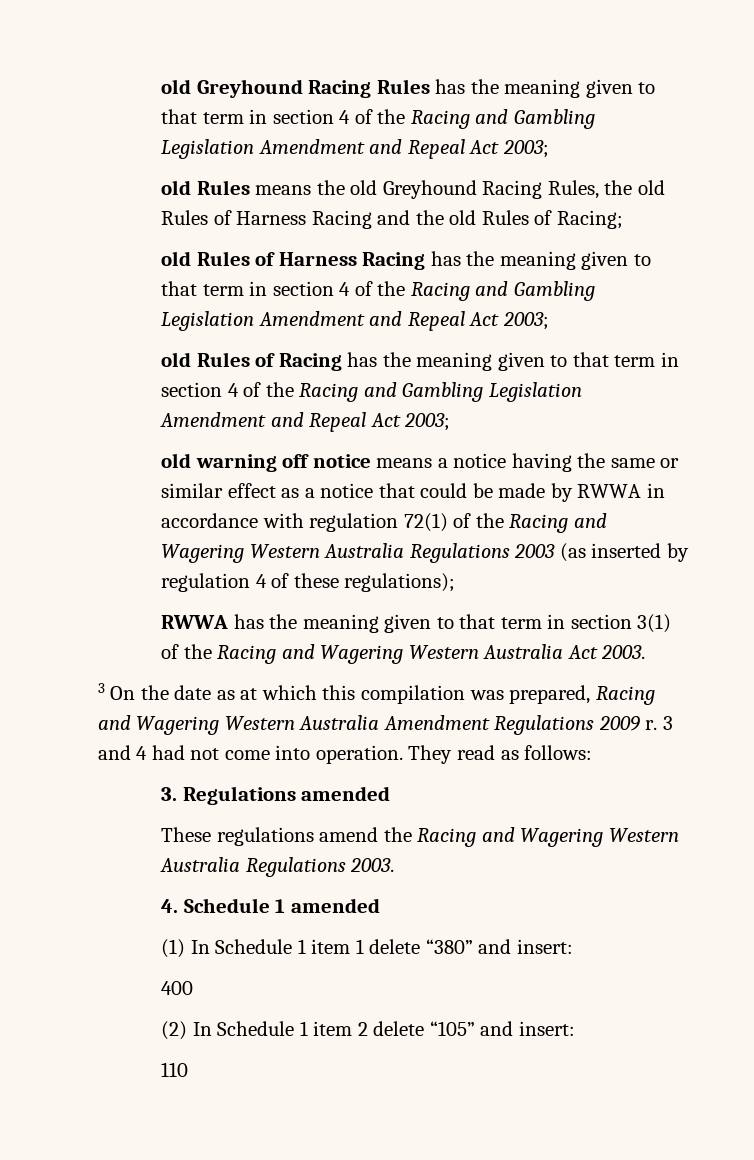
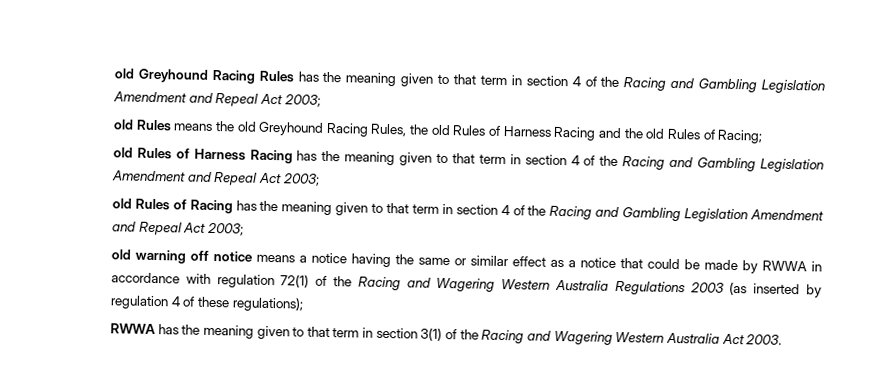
[97,683,655,705] [97,715,673,735] [97,745,593,764] [161,786,391,805] [161,827,679,847] [160,857,395,877] [161,898,380,913] [161,939,573,958] [161,981,194,995] [161,1021,575,1040] [161,1062,189,1077] // 3 On the date as at which this compilation was prepared, Racing and Wagering Western Australia Amendment Regulations 2009 r. 3 and 4 had not come into operation. They read as follows: // 3. Regulations amended // These regulations amend the Racing and Wagering Western Australia Regulations 2003. // 4. Schedule 1 amended // (1) In Schedule 1 item 1 delete “380” and insert: // 400 // (2) In Schedule 1 item 2 delete “105” and insert: // 110 -> (783, 339) none

